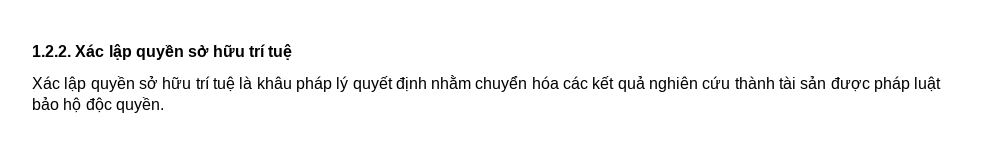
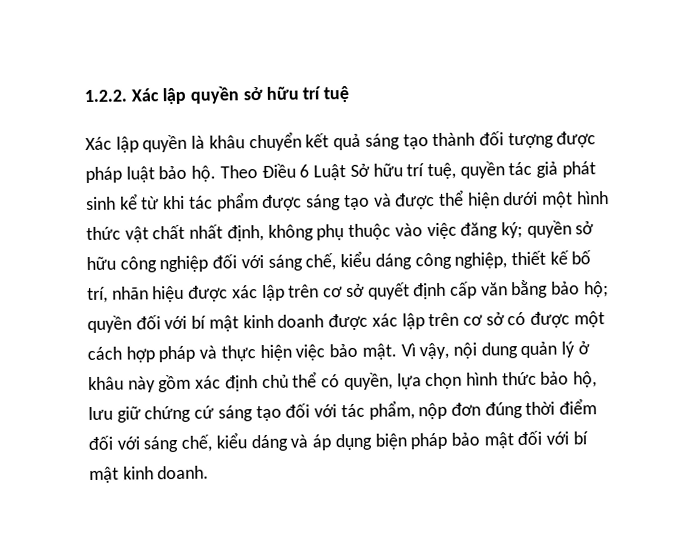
[138,75,942,92] [32,97,164,113] sở hữu trí tuệ là khâu pháp lý quyết định nhằm chuyển hóa các kết quả nghiên cứu thành tài sản được pháp luật bảo hộ độc quyền. -> [191,131,597,152] [85,161,596,184] [86,189,609,212] [86,220,595,243] [86,250,592,273] [87,279,609,304] [87,311,605,334] [87,341,590,363] [88,371,598,393] [88,398,598,423] [88,430,588,453] [89,465,210,484] là khâu chuyển kết quả sáng tạo thành đối tượng được pháp luật bảo hộ. Theo Điều 6 Luật Sở hữu trí tuệ, quyền tác giả phát sinh kể từ khi tác phẩm được sáng tạo và được thể hiện dưới một hình thức vật chất nhất định, không phụ thuộc vào việc đăng ký; quyền sở hữu công nghiệp đối với sáng chế, kiểu dáng công nghiệp, thiết kế bố trí, nhãn hiệu được xác lập trên cơ sở quyết định cấp văn bằng bảo hộ; quyền đối với bí mật kinh doanh được xác lập trên cơ sở có được một cách hợp pháp và thực hiện việc bảo mật. Vì vậy, nội dung quản lý ở khâu này gồm xác định chủ thể có quyền, lựa chọn hình thức bảo hộ, lưu giữ chứng cứ sáng tạo đối với tác phẩm, nộp đơn đúng thời điểm đối với sáng chế, kiểu dáng và áp dụng biện pháp bảo mật đối với bí mật kinh doanh.

